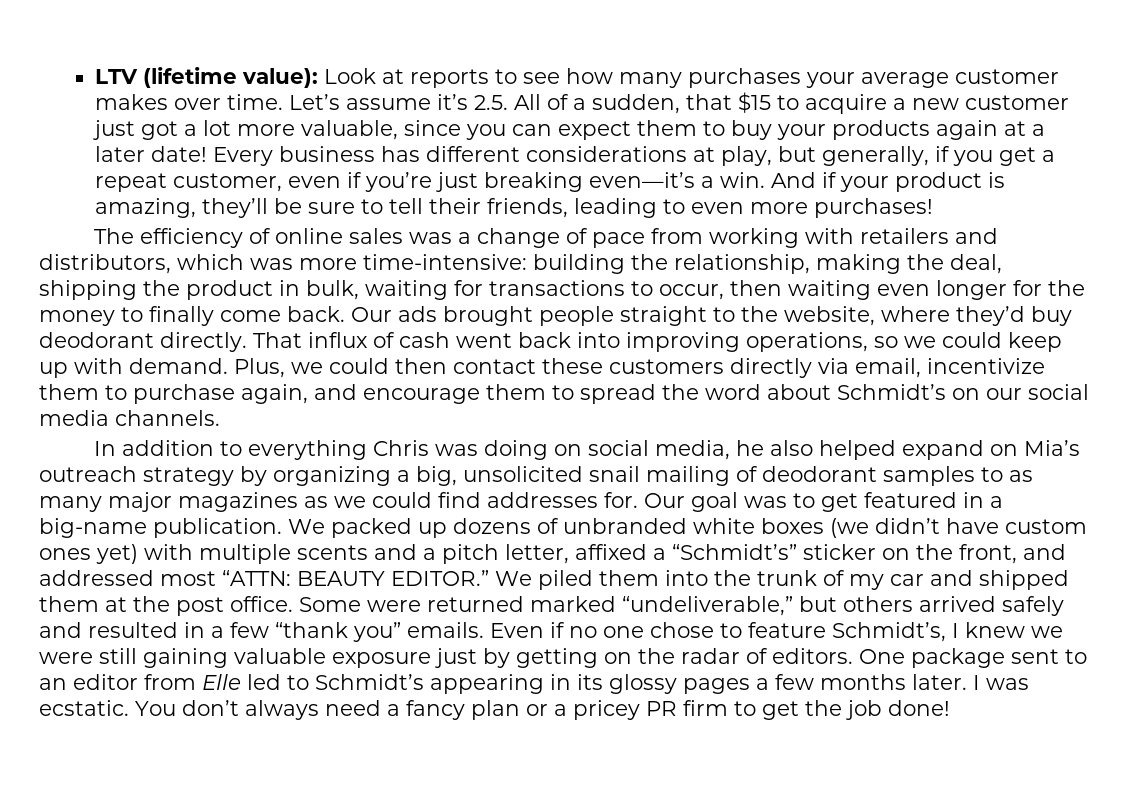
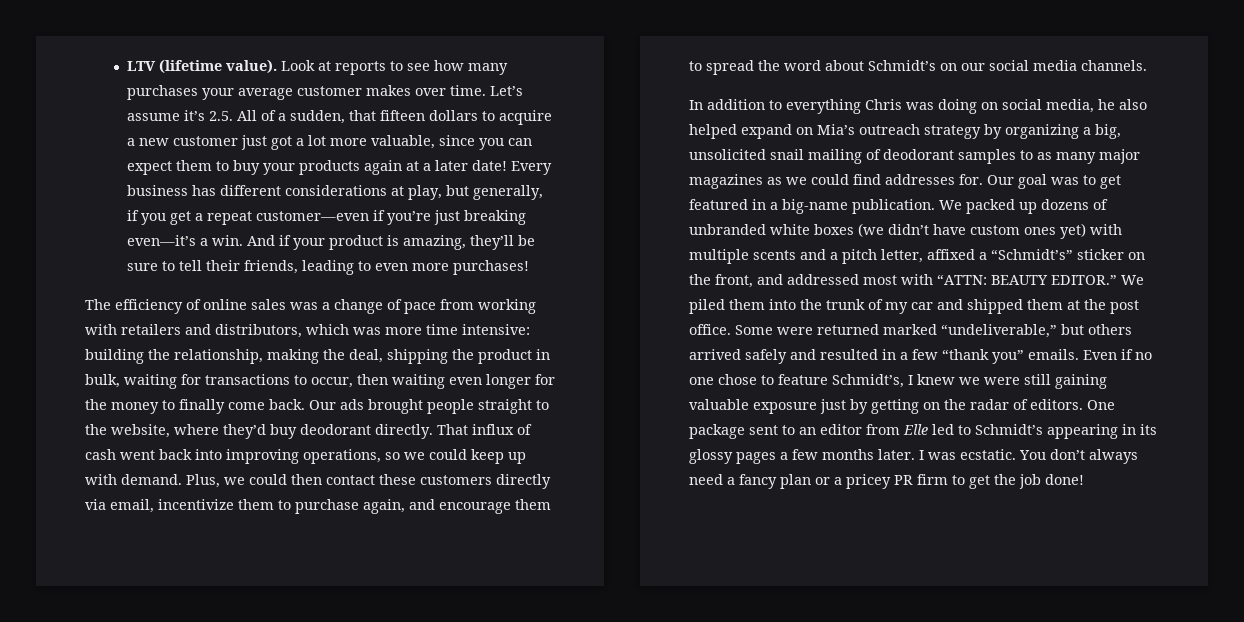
[241,68,318,88] value): -> [225,59,277,74] value).
[737,92,771,113] $15 -> [379,110,478,121] fifteen dollars
[172,173,341,192] customer, even -> [255,211,369,221] customer—even
[363,254,527,270] time-intensive: -> [426,324,530,335] time intensive:
(216, 578) none -> [901,274,933,285] with

